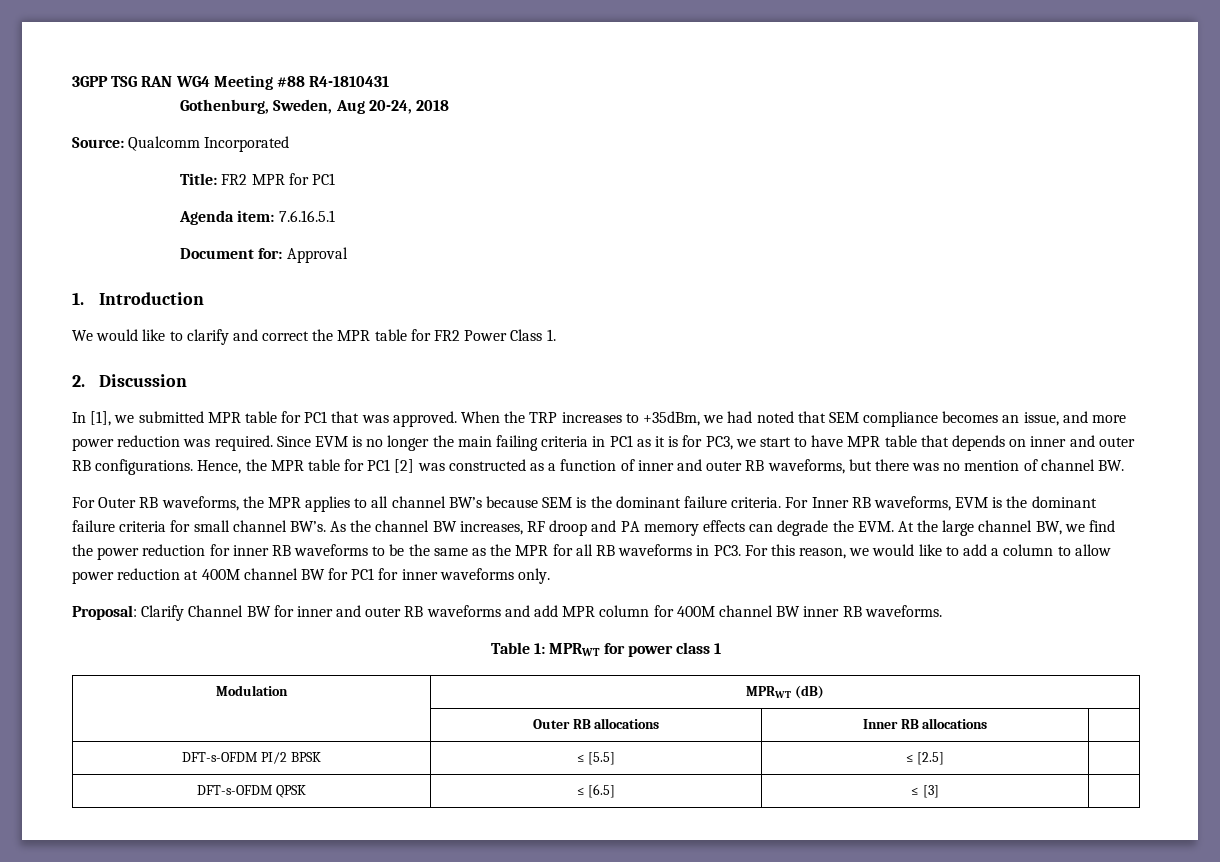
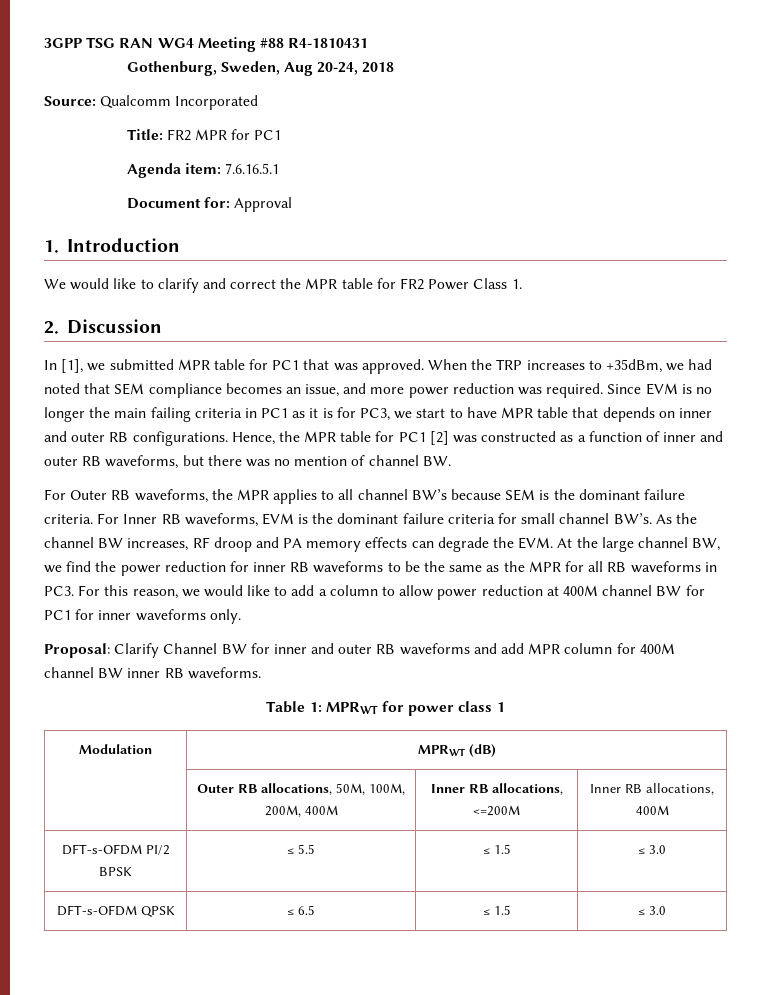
[594,718,660,729] [862,718,988,729] allocations | Inner RB allocations | -> [261,783,405,795] [264,805,338,817] [430,783,563,795] [473,805,520,816] [590,783,714,795] [635,805,669,815] allocations, 50M, 100M, 200M, 400M | Inner RB allocations, <=200M | Inner RB allocations, 400M
[588,752,616,765] [905,752,945,765] [5.5] | ≤ [2.5] | -> [298,844,315,854] [482,844,511,854] [638,845,666,854] 5.5 | ≤ 1.5 | ≤ 3.0
[588,784,616,798] [911,785,939,798] [6.5] | ≤ [3] | -> [298,905,315,915] [482,905,511,915] [638,906,666,915] 6.5 | ≤ 1.5 | ≤ 3.0

